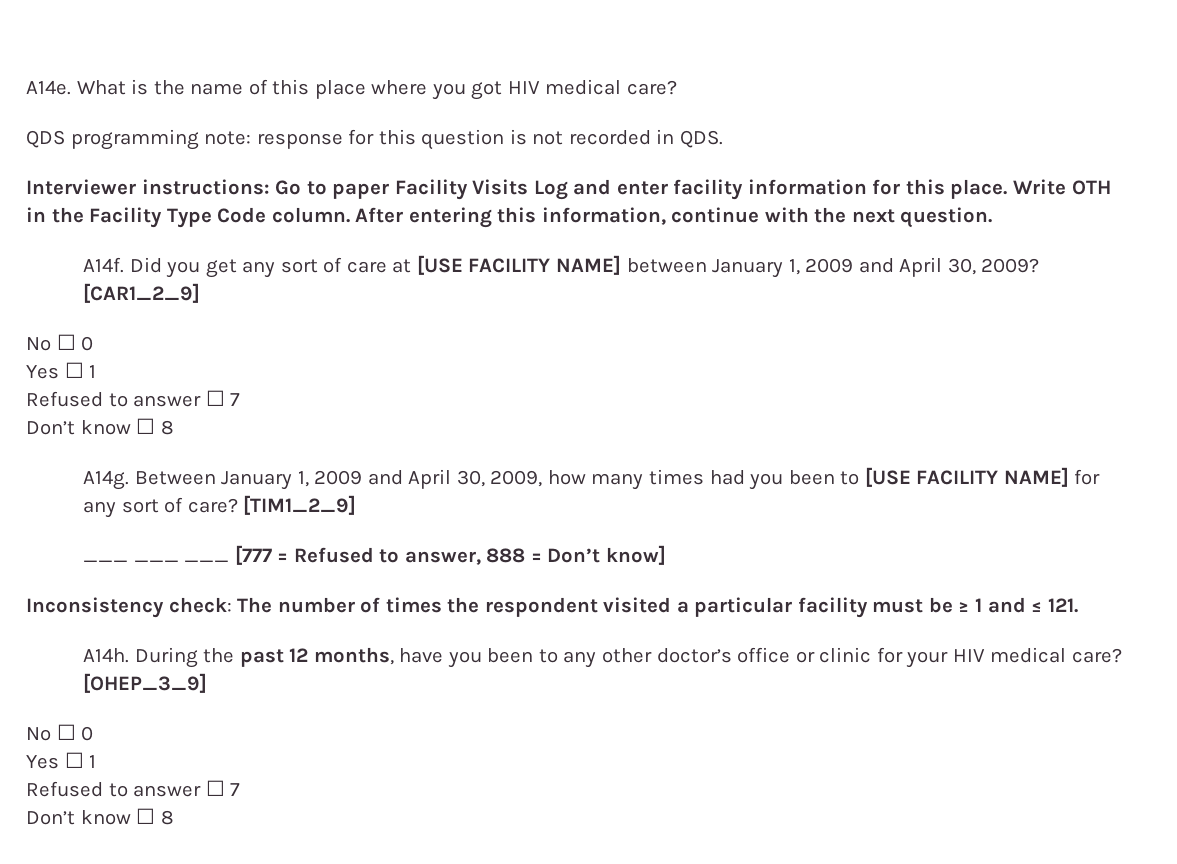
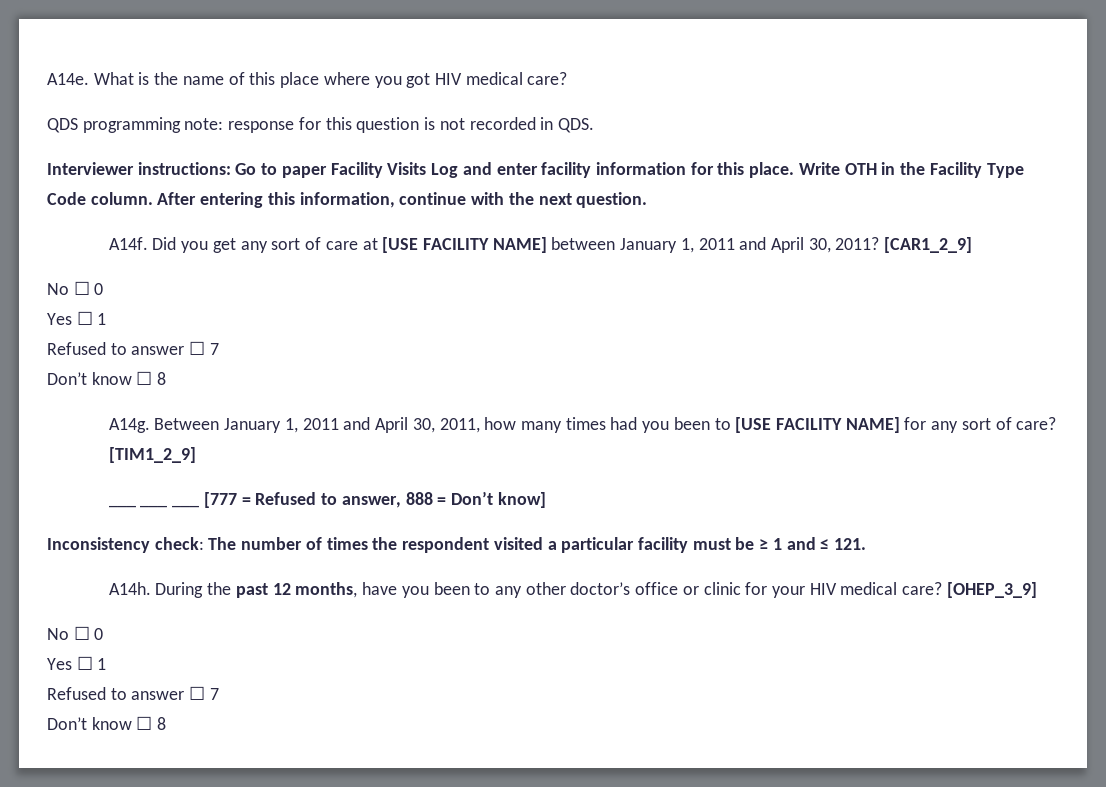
[805,257,1040,277] 2009 and April 30, 2009? -> [698,237,880,253] 2011 and April 30, 2011?
[314,469,543,489] 2009 and April 30, 2009, -> [302,417,480,433] 2011 and April 30, 2011,

